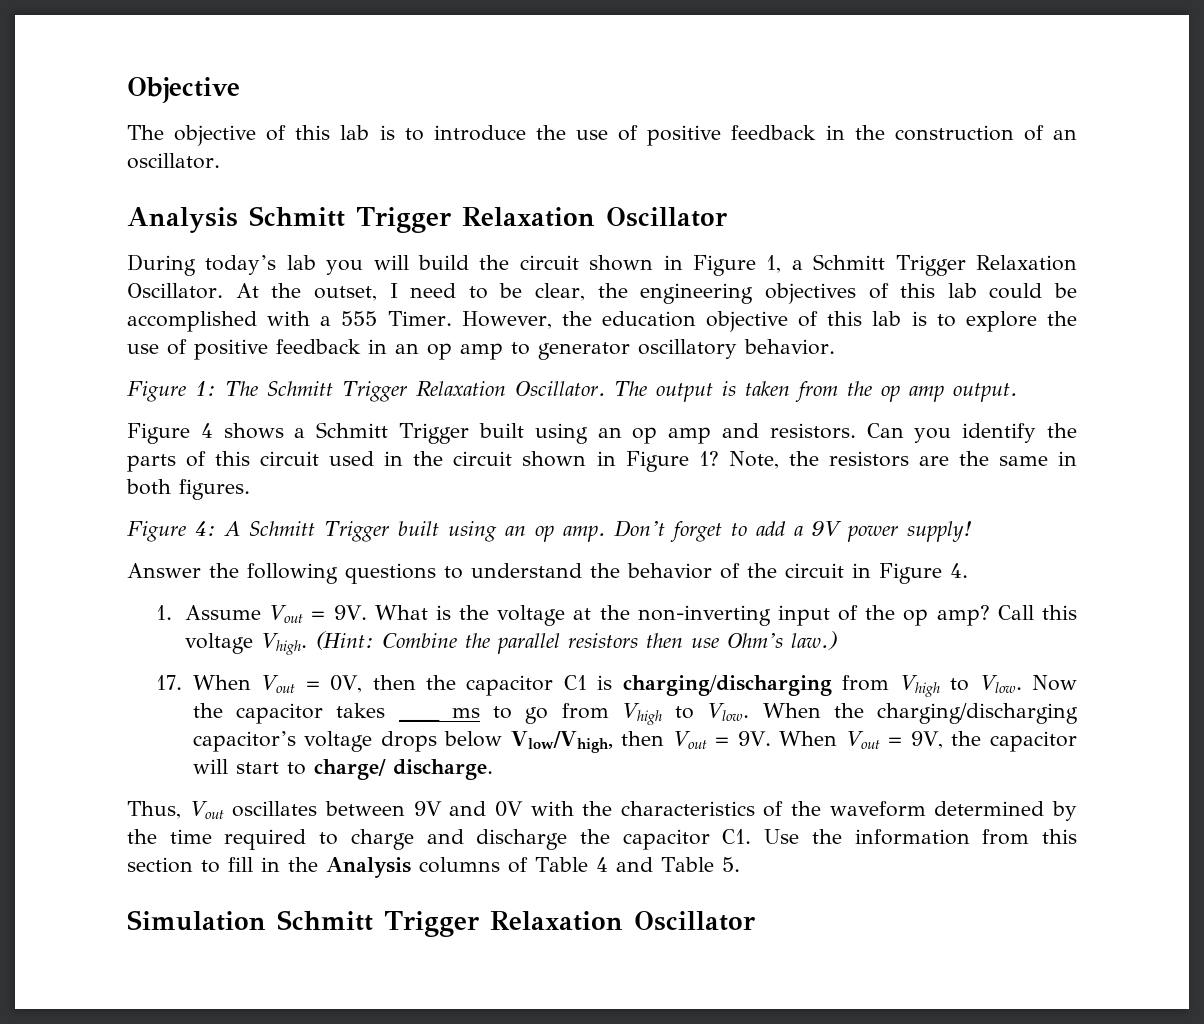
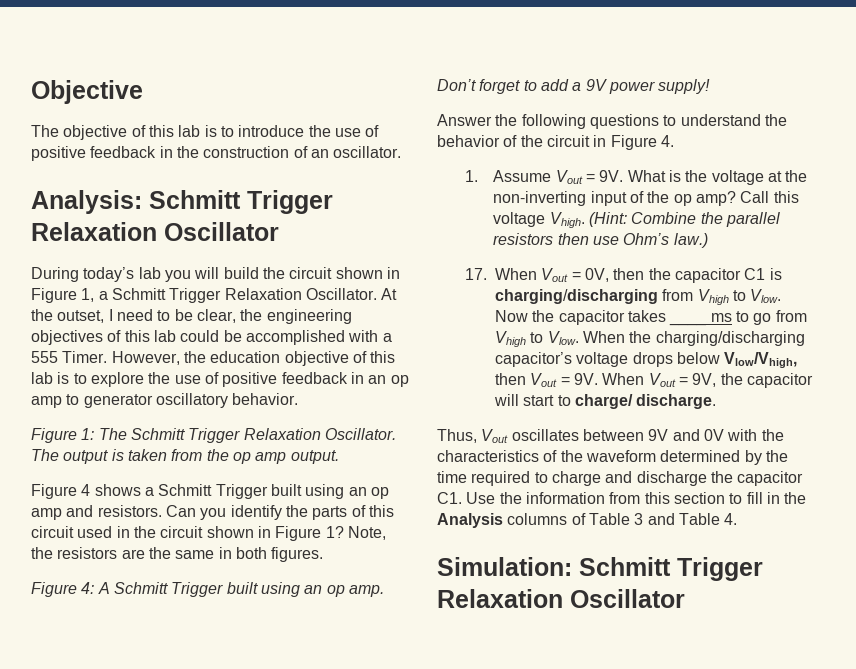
[127,207,238,233] Analysis -> [31,190,142,214] Analysis:
[595,857,608,872] 4 -> [634,513,644,525] 3
[721,857,740,872] [127,910,266,931] 5. // Simulation -> [724,513,738,525] [437,557,572,576] 4. // Simulation:

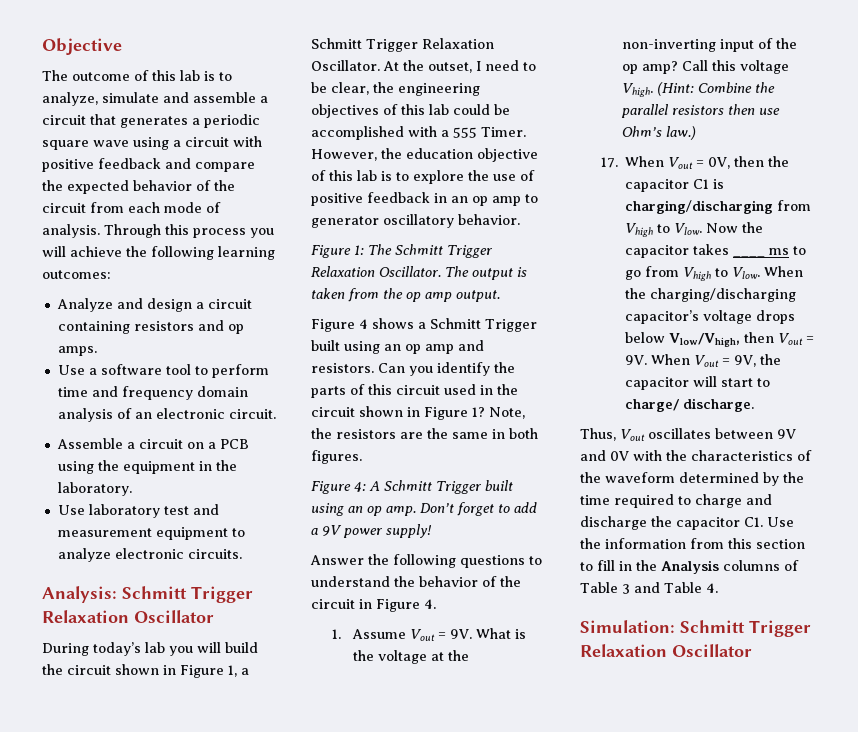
[63,125,380,140] [31,146,402,161] objective of this lab is to introduce the use of positive feedback in the construction of an oscillator. -> [72,70,232,81] [42,92,268,106] [42,114,260,128] [42,136,262,150] [42,158,255,172] [42,180,235,194] [42,202,221,213] [42,224,274,238] [42,246,275,260] [42,270,111,279] [56,298,252,312] [57,320,244,334] [57,346,97,356] [57,364,269,378] [57,386,248,400] [57,408,276,422] [56,438,249,449] [57,460,237,474] [57,482,132,496] [57,504,219,518] [57,527,245,540] [57,548,242,562] outcome of this lab is to analyze, simulate and assemble a circuit that generates a periodic square wave using a circuit with positive feedback and compare the expected behavior of the circuit from each mode of analysis. Through this process you will achieve the following learning outcomes: // Analyze and design a circuit containing resistors and op amps. // Use a software tool to perform time and frequency domain analysis of an electronic circuit. // Assemble a circuit on a PCB using the equipment in the laboratory. // Use laboratory test and measurement equipment to analyze electronic circuits.

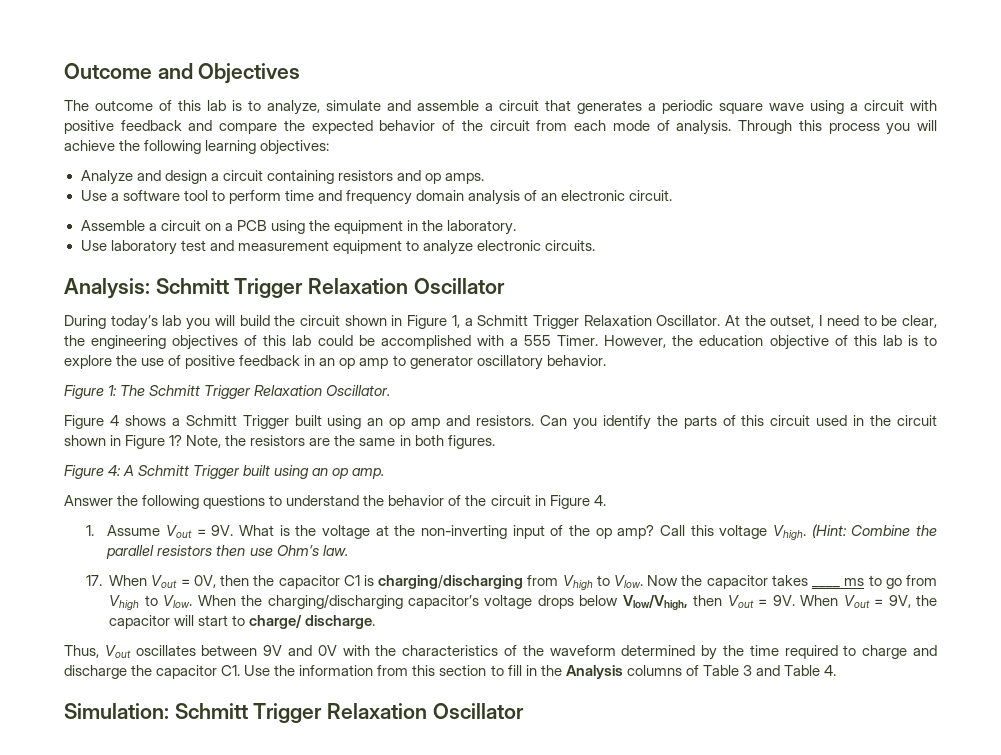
[42,38,122,55] Objective -> [64,63,301,84] Outcome and Objectives
[42,270,111,279] outcomes: -> [260,140,330,155] objectives:
[445,266,527,280] [311,288,500,302] The output is taken from the op amp output. -> (391, 390) none
[420,502,537,516] [311,524,432,538] Don’t forget to add a 9V power supply! -> (385, 473) none
[666,126,697,140] law.) -> [322,545,348,556] law.

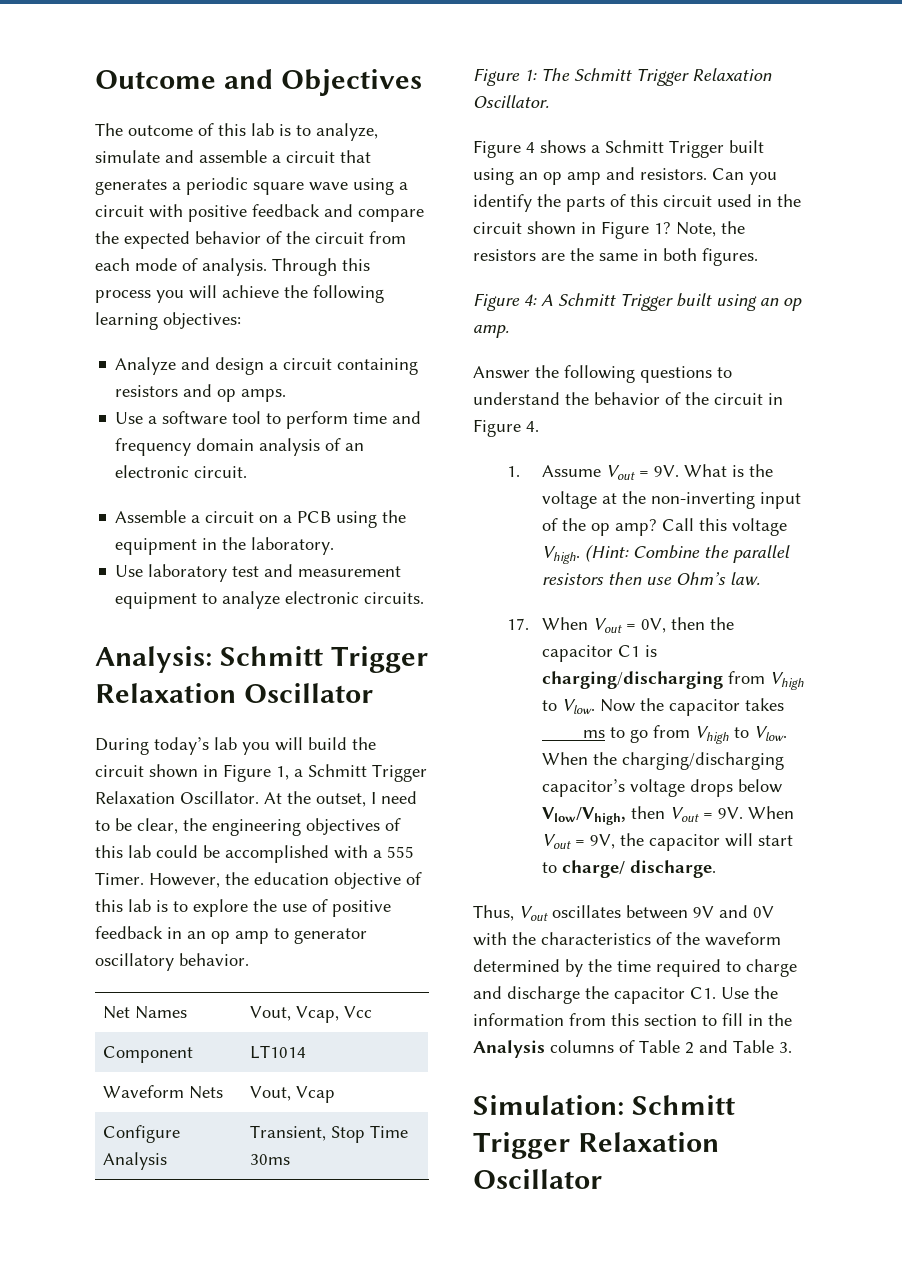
(606, 360) none -> [103,1006,188,1019] [250,1006,373,1023] [103,1046,194,1063] [250,1045,307,1059] [103,1085,224,1099] [250,1086,336,1103] [103,1125,181,1143] [103,1152,168,1170] [250,1125,409,1143] [250,1154,291,1165] // Net Names | Vout, Vcap, Vcc // Component | LT1014 // Waveform Nets | Vout, Vcap // Configure Analysis | Transient, Stop Time 30ms
[742,665,752,676] 3 -> [685,1042,694,1054] 2
[824,665,837,676] 4. -> [779,1042,792,1053] 3.

